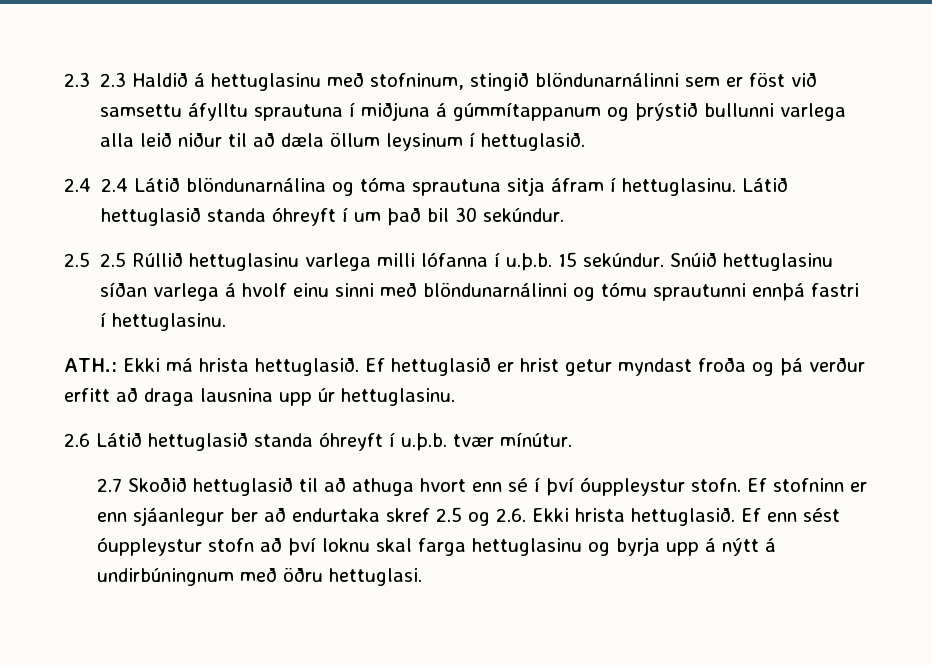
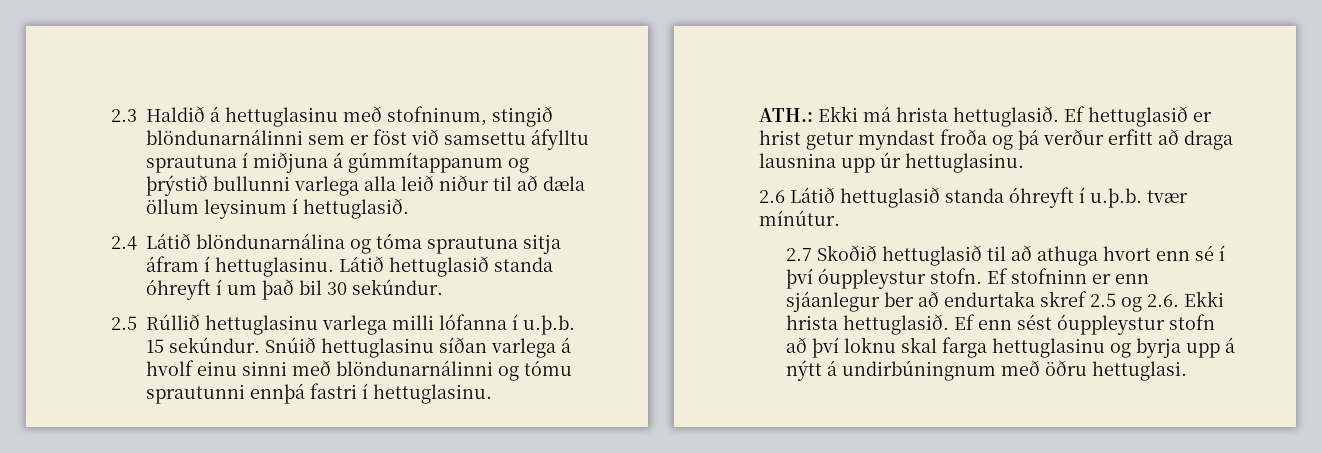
[64,72,127,87] 2.3 2.3 -> [111,109,137,122] 2.3
[101,178,129,192] 2.4 -> (137, 243) none
[100,252,127,267] 2.5 -> (137, 323) none

